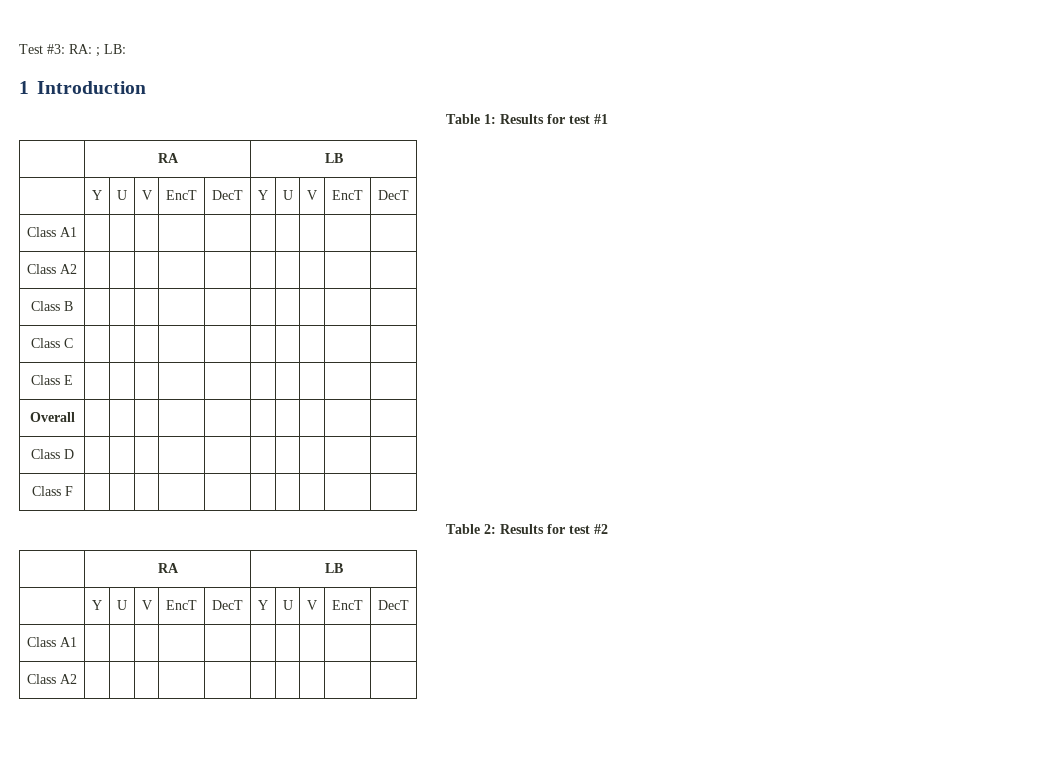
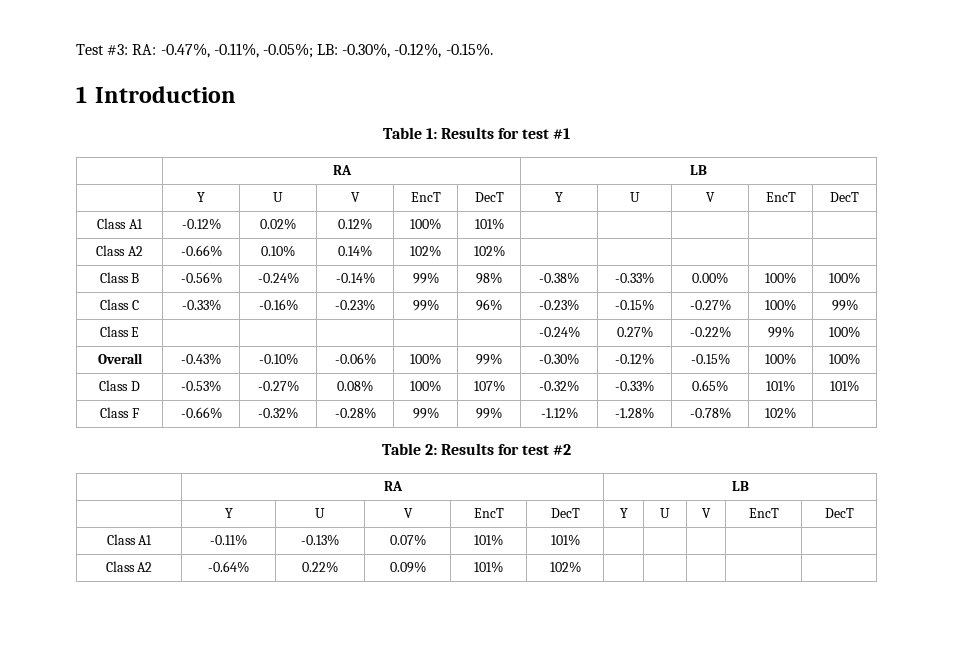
[96,44,126,57] ; LB: -> [160,43,493,58] -0.47%, -0.11%, -0.05%; LB: -0.30%, -0.12%, -0.15%.
[27,264,77,274] [31,301,73,311] [31,338,73,348] [31,375,73,385] [29,412,75,422] [30,449,74,459] [31,486,73,496] | | | | | | | | | // Class A2 | | | | | | | | | | // Class B | | | | | | | | | | // Class C | | | | | | | | | | // Class E | | | | | | | | | | // Overall | | | | | | | | | | // Class D | | | | | | | | | | // Class F | | | | | | | | | -> [181,218,221,230] [260,218,296,230] [338,218,372,230] [410,218,441,230] [474,218,504,230] [96,245,143,256] [180,245,222,257] [261,245,295,257] [338,245,372,257] [410,245,441,257] [473,245,505,257] [99,272,140,283] [180,272,222,284] [257,272,299,284] [335,272,375,284] [412,272,439,284] [476,272,502,284] [539,272,579,284] [615,272,654,284] [692,272,728,284] [765,272,796,284] [829,272,860,284] [100,299,139,310] [181,299,221,311] [258,299,298,311] [335,299,375,311] [412,299,439,311] [476,299,502,311] [539,299,579,311] [615,299,654,311] [689,299,731,311] [765,299,796,311] [831,299,858,311] [99,326,140,337] [538,326,580,338] [616,326,653,338] [689,326,731,338] [767,326,794,338] [829,326,860,338] [97,353,143,364] [181,353,221,365] [258,353,298,365] [334,353,376,365] [410,353,441,365] [476,353,502,365] [539,353,579,365] [615,353,654,365] [690,353,730,365] [765,353,796,365] [829,353,860,365] [99,380,140,391] [181,380,221,392] [257,380,299,392] [337,380,373,392] [410,380,441,392] [473,380,505,392] [539,380,579,392] [615,380,654,392] [692,380,728,392] [766,380,795,392] [830,380,859,392] [100,407,139,418] [180,407,222,419] [258,407,298,419] [334,407,376,419] [412,407,439,419] [476,407,502,419] [540,407,578,419] [615,407,654,419] [689,407,731,419] [765,407,796,419] -0.12% | 0.02% | 0.12% | 100% | 101% | | | | | // Class A2 | -0.66% | 0.10% | 0.14% | 102% | 102% | | | | | // Class B | -0.56% | -0.24% | -0.14% | 99% | 98% | -0.38% | -0.33% | 0.00% | 100% | 100% // Class C | -0.33% | -0.16% | -0.23% | 99% | 96% | -0.23% | -0.15% | -0.27% | 100% | 99% // Class E | | | | | | -0.24% | 0.27% | -0.22% | 99% | 100% // Overall | -0.43% | -0.10% | -0.06% | 100% | 99% | -0.30% | -0.12% | -0.15% | 100% | 100% // Class D | -0.53% | -0.27% | 0.08% | 100% | 107% | -0.32% | -0.33% | 0.65% | 101% | 101% // Class F | -0.66% | -0.32% | -0.28% | 99% | 99% | -1.12% | -1.28% | -0.78% | 102%
[27,674,77,684] | | | | | | | | | // Class A2 | | | | | -> [210,534,247,546] [301,534,339,546] [389,534,426,546] [474,534,503,546] [550,534,580,546] [105,561,153,572] [208,561,249,573] [302,561,338,573] [389,561,426,573] [474,561,503,573] [549,561,581,573] -0.11% | -0.13% | 0.07% | 101% | 101% | | | | | // Class A2 | -0.64% | 0.22% | 0.09% | 101% | 102%

